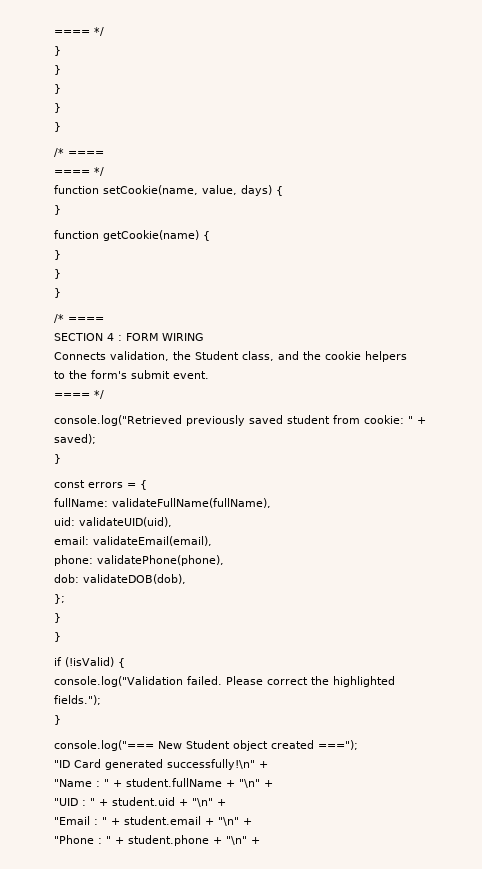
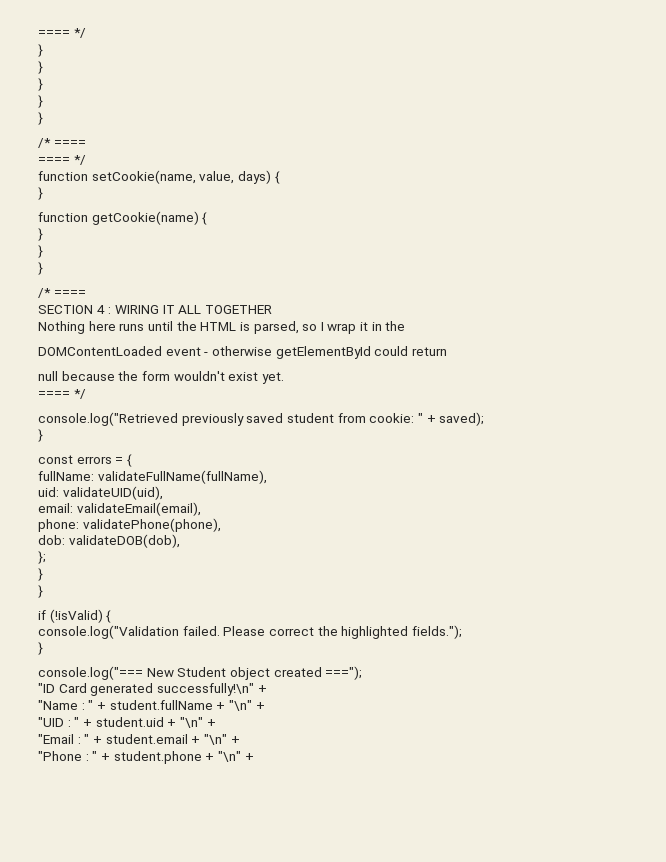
[126,333,158,341] FORM -> (112, 310) none
[54,351,407,362] [54,370,209,379] // Connects validation, the Student class, and the cookie helpers // to the form's submit event. -> [162,305,272,314] [38,321,406,334] [38,346,447,359] [38,371,284,384] IT ALL TOGETHER // Nothing here runs until the HTML is parsed, so I wrap it in the // DOMContentLoaded event - otherwise getElementById could return // null because the form wouldn't exist yet.

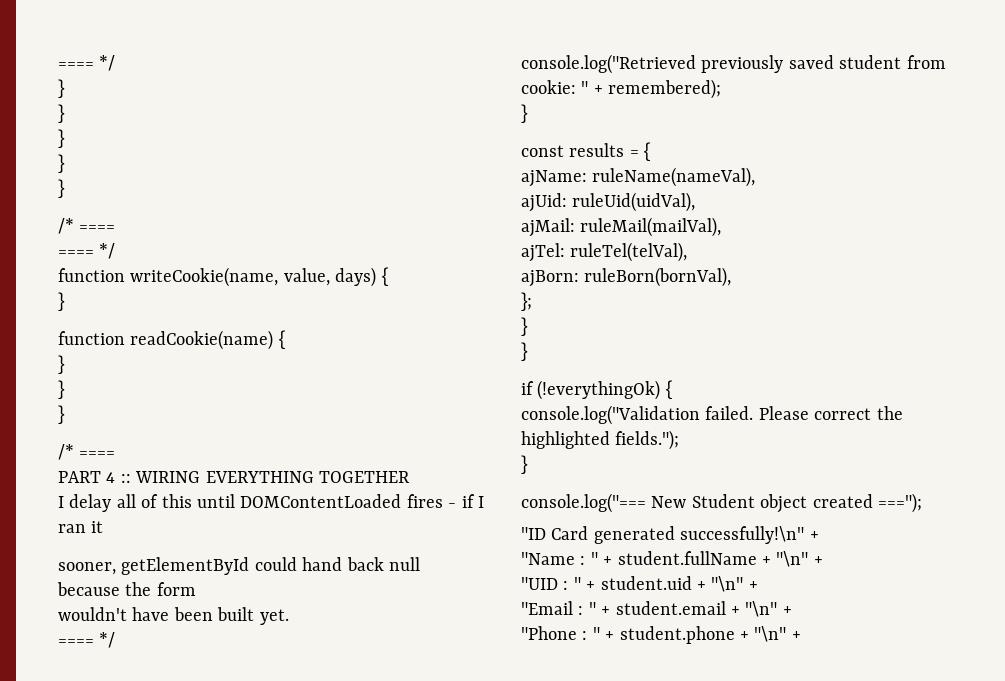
[91,170,196,184] setCookie(name, -> [130,267,279,287] writeCookie(name,
[91,211,199,225] getCookie(name) -> [130,330,274,350] readCookie(name)
[38,305,272,314] [38,321,406,334] [38,346,447,359] SECTION 4 : WIRING IT ALL TOGETHER // Nothing here runs until the HTML is parsed, so I wrap it in the // DOMContentLoaded event - otherwise getElementById could return // -> [58,471,410,483] [58,494,484,512] [58,521,104,533] [58,557,384,575] PART 4 :: WIRING EVERYTHING TOGETHER // I delay all of this until DOMContentLoaded fires - if I ran it // sooner, getElementById could hand back
[173,371,259,381] wouldn't exist -> [58,607,255,621] // wouldn't have been built
[439,412,485,426] saved); -> [608,79,722,99] remembered);
[76,456,112,464] errors -> [569,143,625,157] results
[38,470,267,484] [38,486,163,500] [38,502,201,516] [38,518,221,532] [38,534,180,548] fullName: validateFullName(fullName), // uid: validateUID(uid), // email: validateEmail(email), // phone: validatePhone(phone), // dob: validateDOB(dob), -> [521,167,756,187] [521,192,696,212] [521,217,722,237] [521,242,688,262] [521,267,732,287] ajName: ruleName(nameVal), // ajUid: ruleUid(uidVal), // ajMail: ruleMail(mailVal), // ajTel: ruleTel(telVal), // ajBorn: ruleBorn(bornVal),
[49,609,103,623] (!isValid) -> [537,380,661,400] (!everythingOk)

